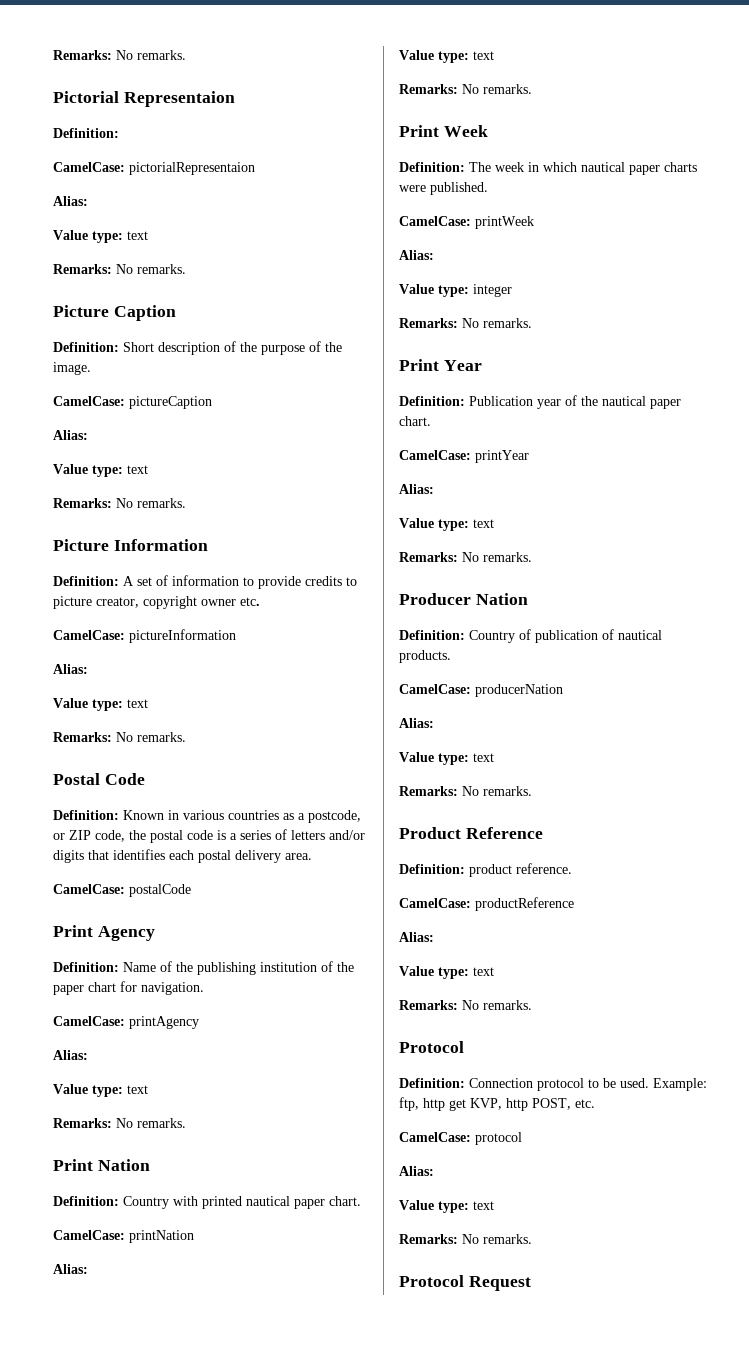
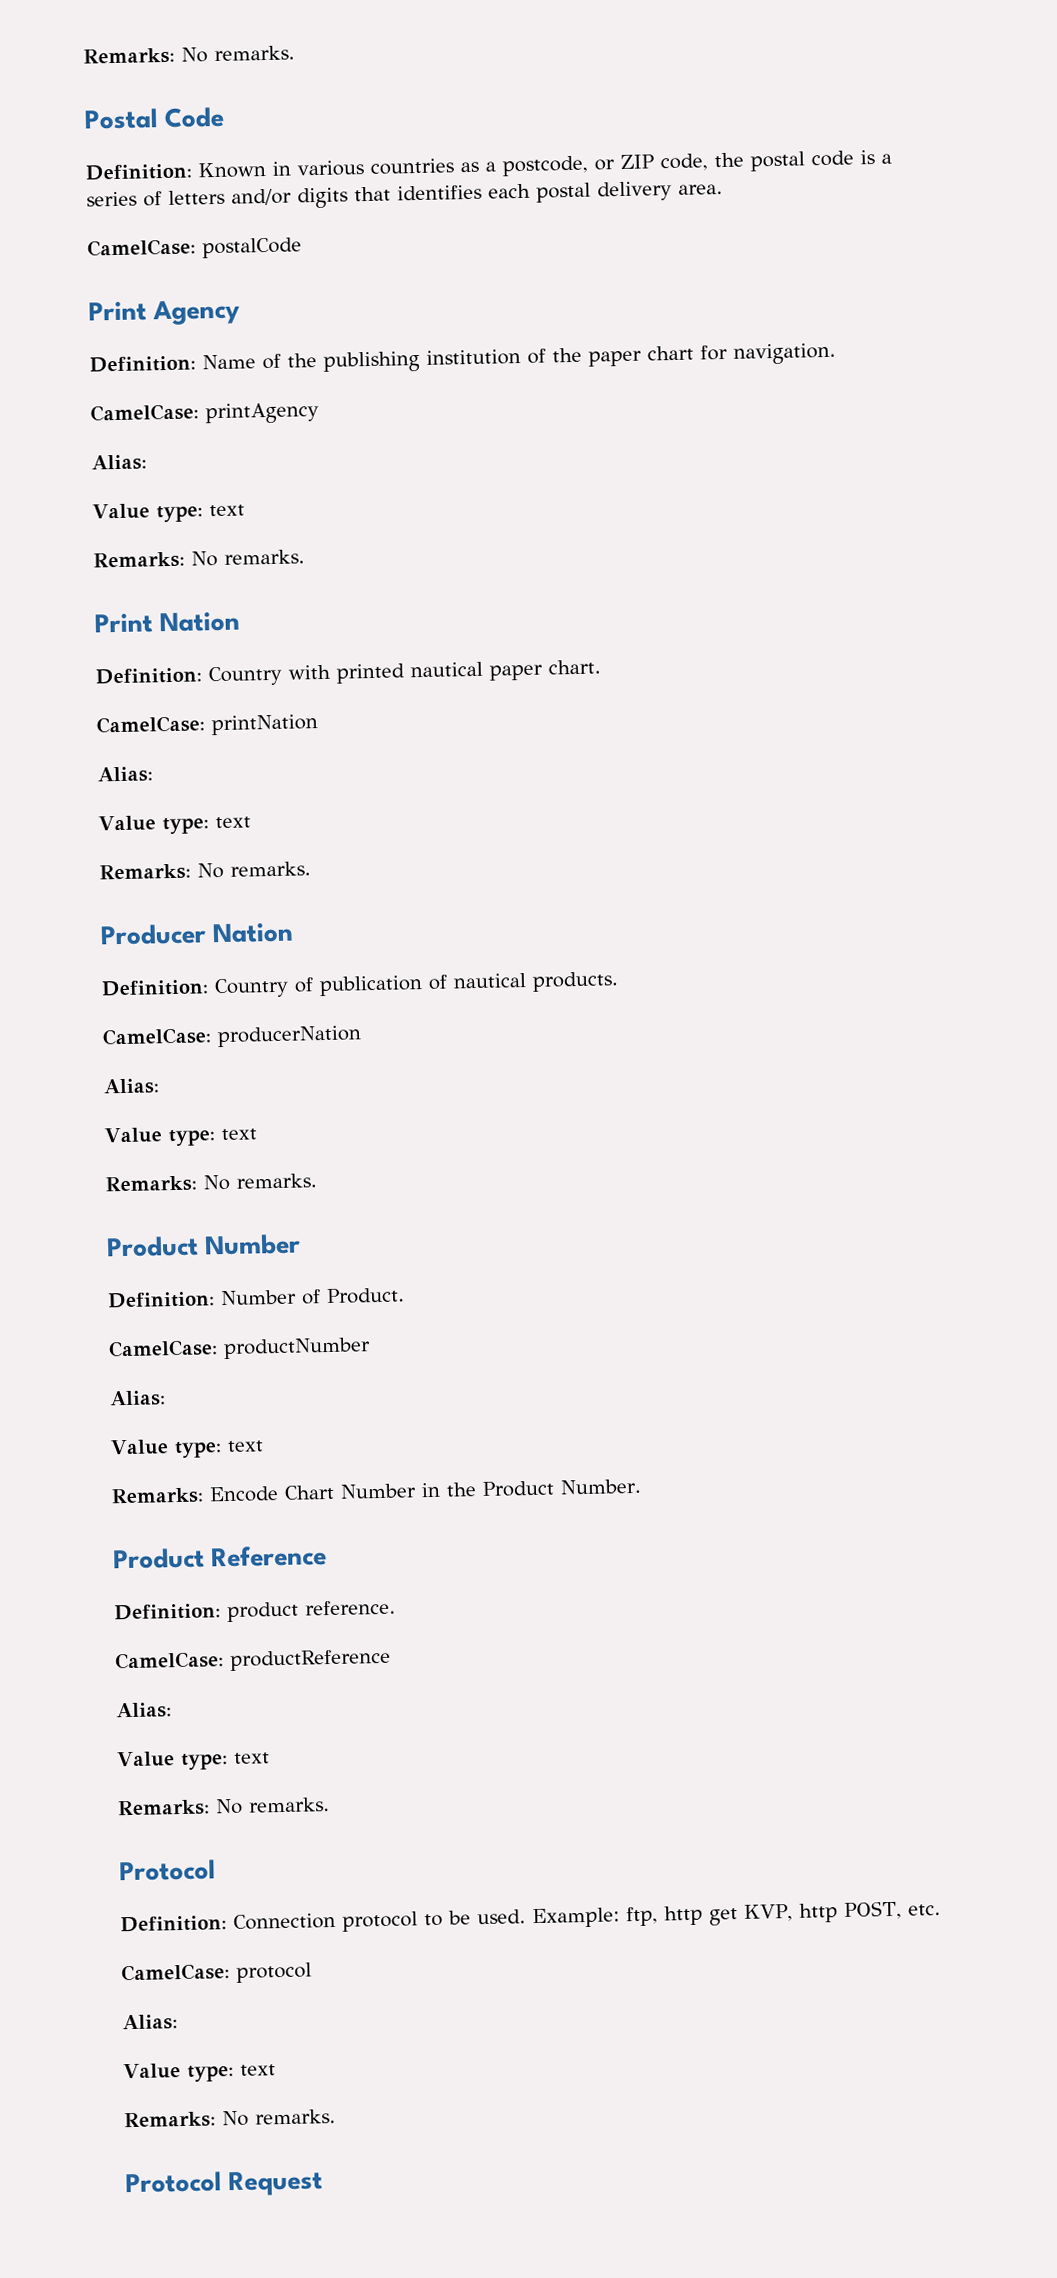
[53,50,186,60] [53,91,235,107] [53,128,119,138] [53,162,255,175] [53,196,88,206] [53,230,148,243] [53,264,186,274] [53,305,176,321] [53,341,342,355] [53,362,91,375] [53,396,212,409] [53,430,88,440] [53,464,148,477] [53,498,186,508] [53,539,208,551] [53,575,357,589] [53,596,260,609] [53,629,236,643] [53,664,88,674] [53,698,148,711] [53,732,186,742] Remarks: No remarks. // Pictorial Representaion // Definition: // CamelCase: pictorialRepresentaion // Alias: // Value type: text // Remarks: No remarks. // Picture Caption // Definition: Short description of the purpose of the image. // CamelCase: pictureCaption // Alias: // Value type: text // Remarks: No remarks. // Picture Information // Definition: A set of information to provide credits to picture creator, copyright owner etc. // CamelCase: pictureInformation // Alias: // Value type: text // Remarks: No remarks. -> [83,45,295,65] Remarks: No remarks.
[399,125,488,137] [399,162,697,175] [399,182,488,195] [399,216,534,229] [399,250,434,260] [399,284,512,297] [399,318,532,328] [399,359,482,371] [399,395,681,409] [399,416,431,426] [399,450,529,463] [399,484,434,494] [399,518,494,531] [399,552,532,562] // Print Week // Definition: The week in which nautical paper charts were published. // CamelCase: printWeek // Alias: // Value type: integer // Remarks: No remarks. // Print Year // Definition: Publication year of the nautical paper chart. // CamelCase: printYear // Alias: // Value type: text // Remarks: No remarks. -> (311, 869) none
(532, 791) none -> [106,1233,302,1258] [107,1287,405,1309] [108,1337,371,1360] [109,1390,166,1407] [110,1439,264,1459] [111,1478,642,1505] // Product Number // Definition: Number of Product. // CamelCase: productNumber // Alias: // Value type: text // Remarks: Encode Chart Number in the Product Number.

